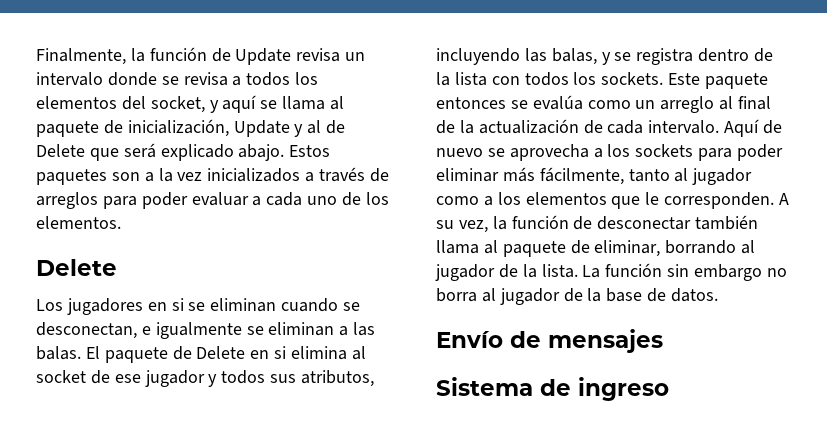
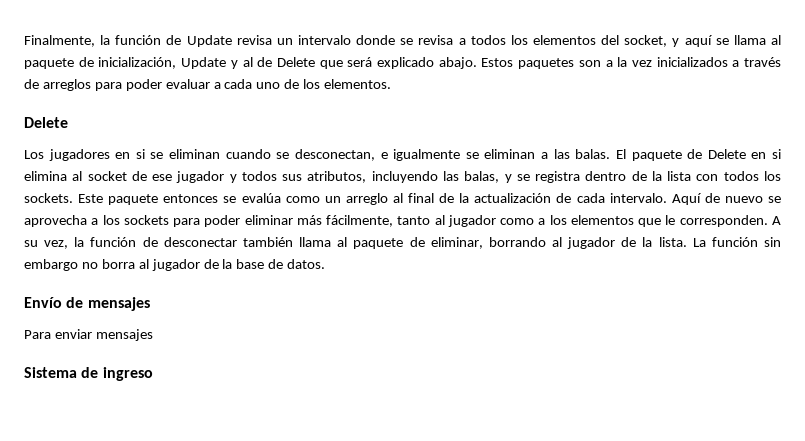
(663, 341) none -> [24,329,153,341] // Para enviar mensajes

